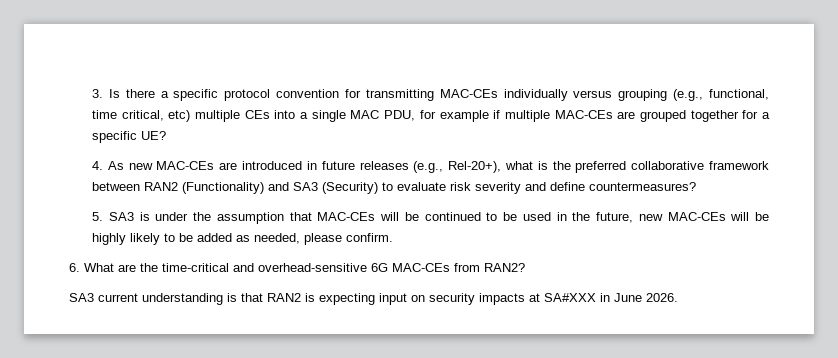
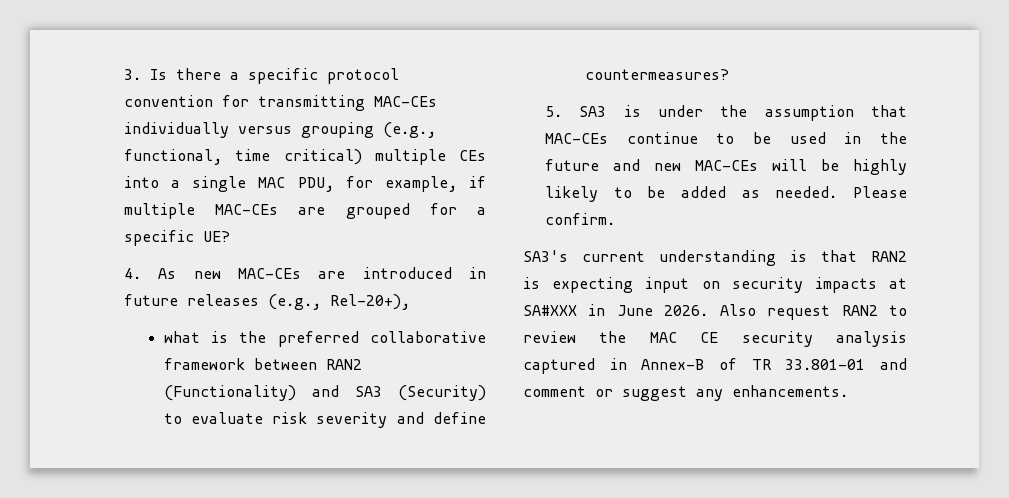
[121,110,191,122] critical, etc) -> [283,149,362,165] critical)
[439,110,489,122] example -> [384,176,457,192] example,
[690,110,739,122] together -> (410, 211) none
(502, 167) none -> (411, 302) //
[380,212,481,221] will be continued -> [626,132,698,144] continue
[596,212,634,223] future, -> [545,159,641,171] future and
[254,233,343,245] needed, please -> [775,186,907,198] needed. Please
[69,263,525,272] [69,293,94,302] 6. What are the time-critical and overhead-sensitive 6G MAC-CEs from RAN2? // SA3 -> [523,250,568,262] SA3's
(678, 297) none -> [719,304,907,320] [523,331,907,347] [523,358,907,374] [523,385,848,401] Also request RAN2 to review the MAC CE security analysis captured in Annex-B of TR 33.801-01 and comment or suggest any enhancements.

